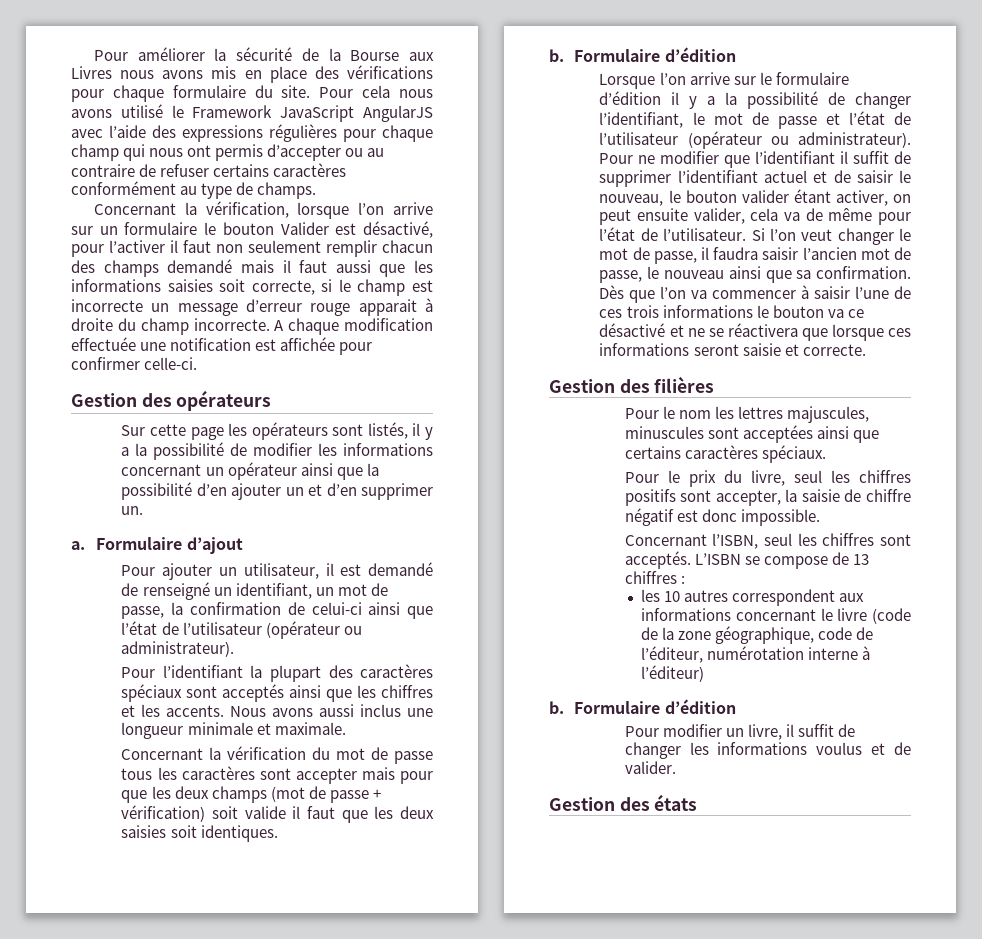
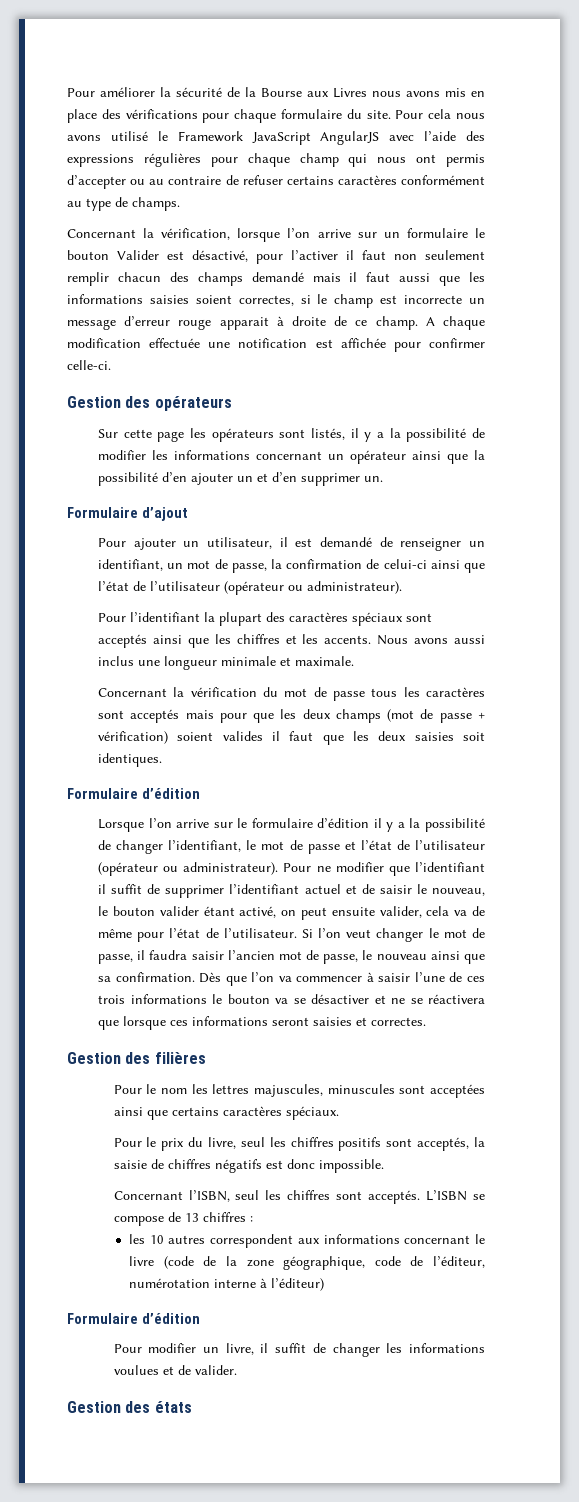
[219,279,315,295] soit correcte, -> [195,295,294,306] soient correctes,
[117,318,270,335] du champ incorrecte. -> [334,316,418,330] de ce champ.
[71,541,85,550] a. -> (384, 479) none
[142,582,210,600] renseigné -> [400,538,462,551] renseigner
[295,768,357,784] accepter -> [130,709,180,723] acceptés
[212,806,286,819] soit valide -> [177,731,263,741] soient valides
[549,49,564,62] b. -> (163, 760) none
[835,190,888,206] activer, -> [239,906,277,918] activé,
[847,309,864,318] [599,323,666,337] ce désactivé -> [293,994,370,1004] se désactiver
[742,343,866,356] saisie et correcte. -> [313,1017,427,1026] saisies et correctes.
[715,490,781,506] accepter, -> [417,1137,470,1151] acceptés,
[866,489,911,502] [624,508,674,526] chiffre négatif -> [167,1159,262,1173] chiffres négatifs
[549,701,564,714] b. -> (325, 1284) none
[816,742,863,755] voulus -> [113,1365,159,1375] voulues

